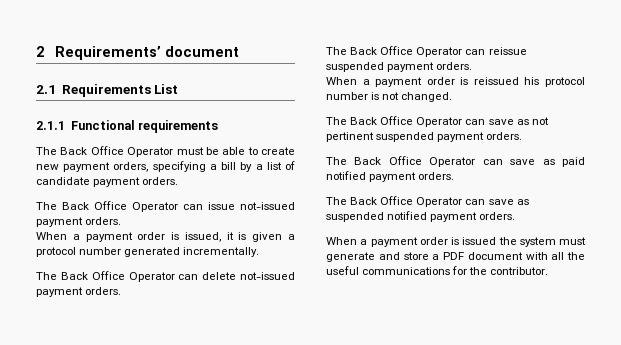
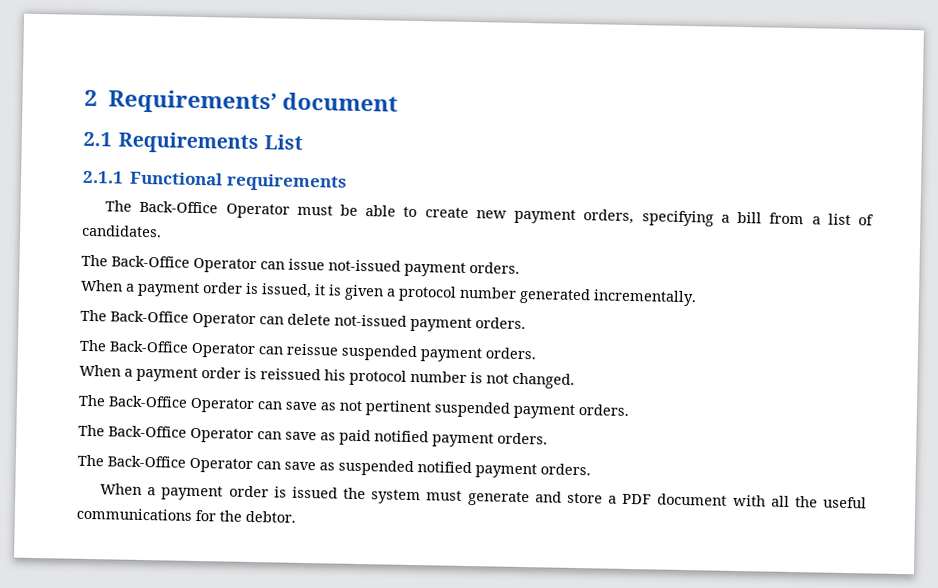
[60,146,124,155] Back Office -> [139,200,219,214] Back-Office
[240,162,253,172] by -> [769,212,805,225] from
[36,177,179,187] [36,201,127,210] candidate payment orders. // The Back Office -> [82,224,162,238] [81,254,190,268] candidates. // The Back-Office
[60,271,125,280] Back Office -> [110,310,189,323] Back-Office
[350,46,414,55] Back Office -> [109,340,189,353] Back-Office
[350,116,414,125] Back Office -> [108,395,188,408] Back-Office
[354,156,422,165] Back Office -> [108,425,187,438] Back-Office
[350,196,414,205] Back Office -> [107,455,186,468] Back-Office
[490,267,549,275] contributor. -> [245,510,296,523] debtor.

